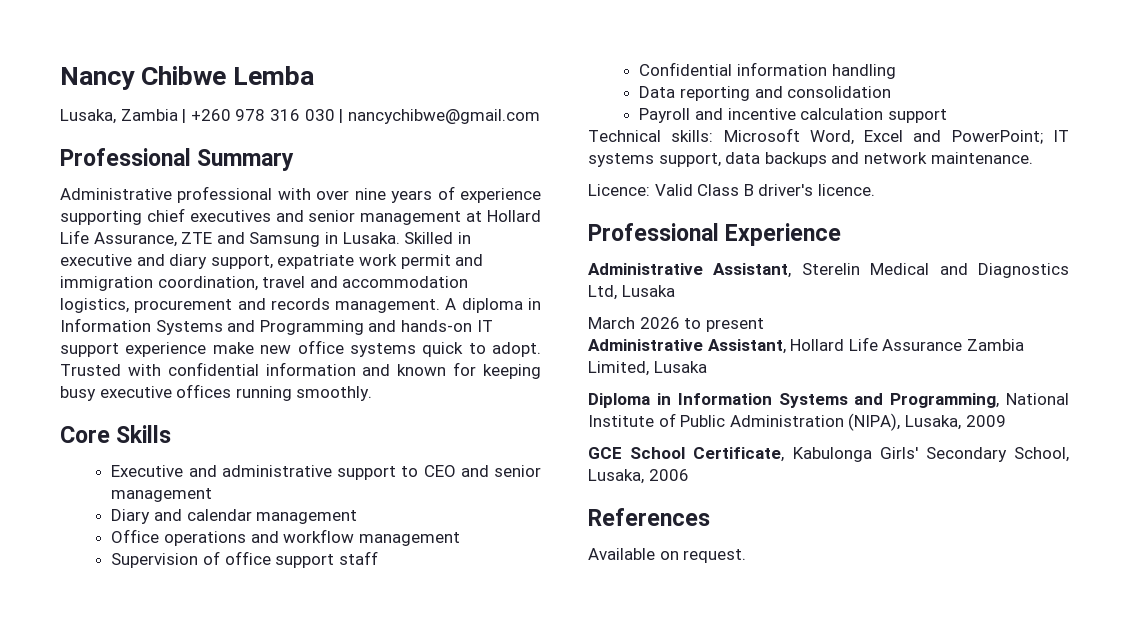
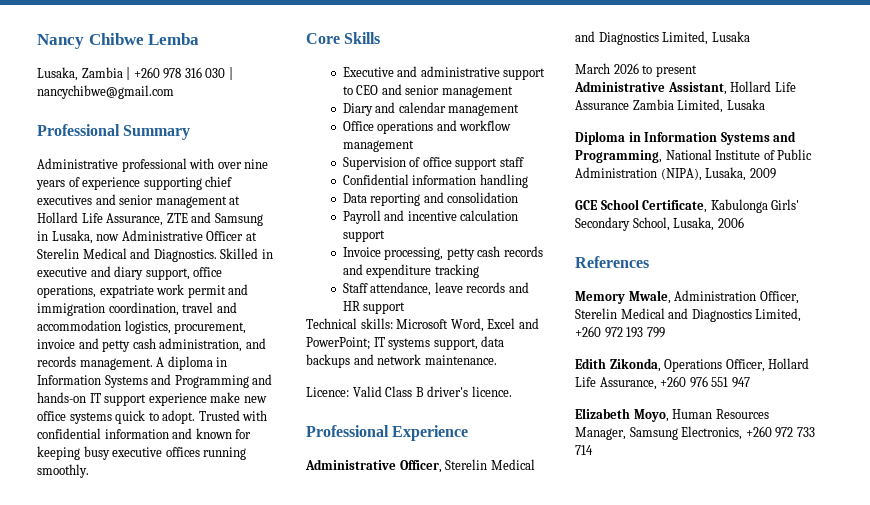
[342,232,400,244] Lusaka. -> [51,230,257,244] [37,248,217,262] Lusaka, now Administrative Officer at Sterelin Medical and Diagnostics.
(273, 262) none -> [193,267,223,277] [37,285,96,298] office operations,
[134,299,233,313] procurement -> [174,322,247,334] [37,338,243,352] procurement, invoice and petty cash administration,
(947, 116) none -> [342,246,543,260] [342,264,479,278] [342,282,529,296] [342,301,406,314] // Invoice processing, petty cash records and expenditure tracking // Staff attendance, leave records and HR support
[713,263,1069,278] [588,285,617,300] Assistant, Sterelin Medical and Diagnostics Ltd, -> [399,459,535,473] [575,31,709,45] Officer, Sterelin Medical and Diagnostics Limited,
[588,548,747,563] Available on request. -> [575,290,799,304] [575,308,802,322] [575,326,665,338] [575,358,810,372] [575,376,750,390] [575,408,769,422] [575,426,815,440] [575,445,593,455] Memory Mwale, Administration Officer, Sterelin Medical and Diagnostics Limited, +260 972 193 799 // Edith Zikonda, Operations Officer, Hollard Life Assurance, +260 976 551 947 // Elizabeth Moyo, Human Resources Manager, Samsung Electronics, +260 972 733 714

